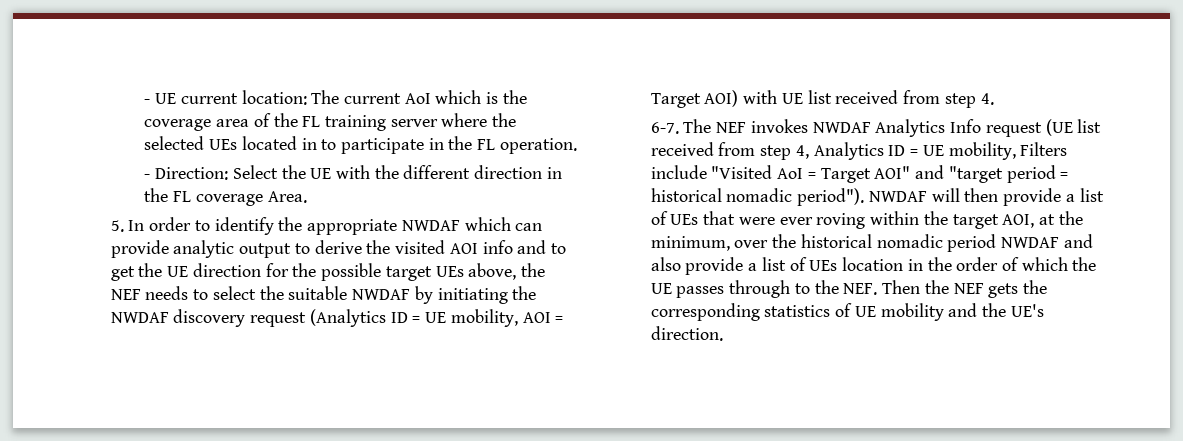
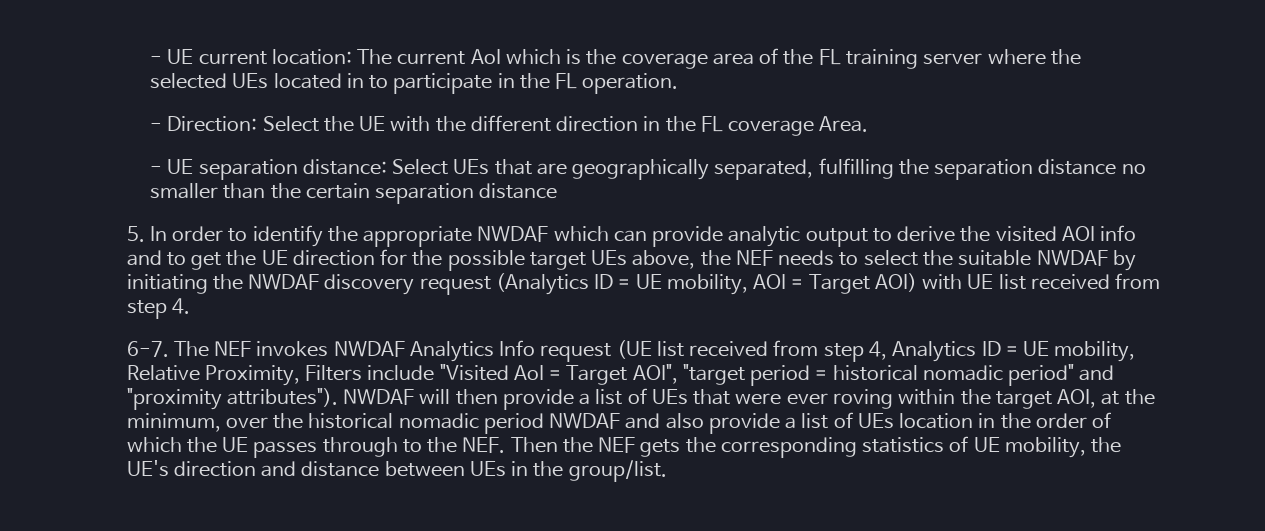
(307, 197) none -> [150,158,1146,180] [150,183,558,204] // - UE separation distance: Select UEs that are geographically separated, fulfilling the separation distance no smaller than the certain separation distance
(1016, 151) none -> [126,365,300,386] Relative Proximity,
[874,165,945,179] AOI" and -> [632,364,678,384] AOI",
[797,188,865,206] period"). -> [1008,364,1115,386] [126,388,338,410] period" and "proximity attributes").
[880,303,1044,321] [650,326,723,341] mobility and the UE's direction. -> [1005,437,1122,458] [126,460,667,482] mobility, the UE's direction and distance between UEs in the group/list.

